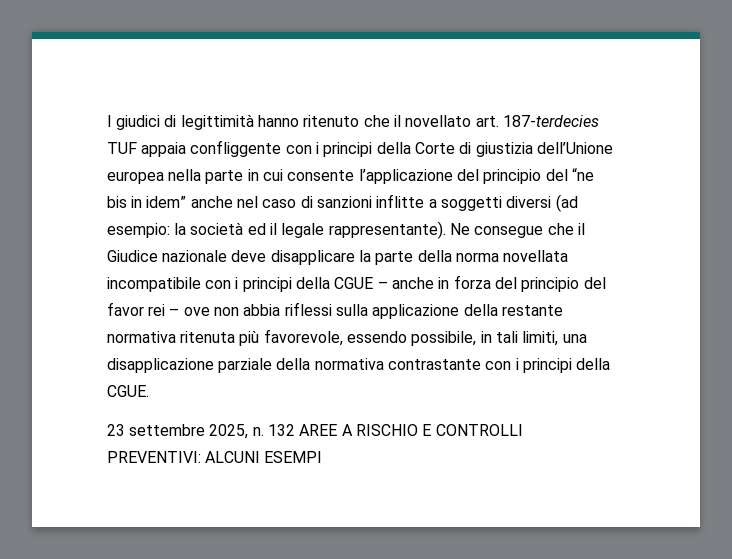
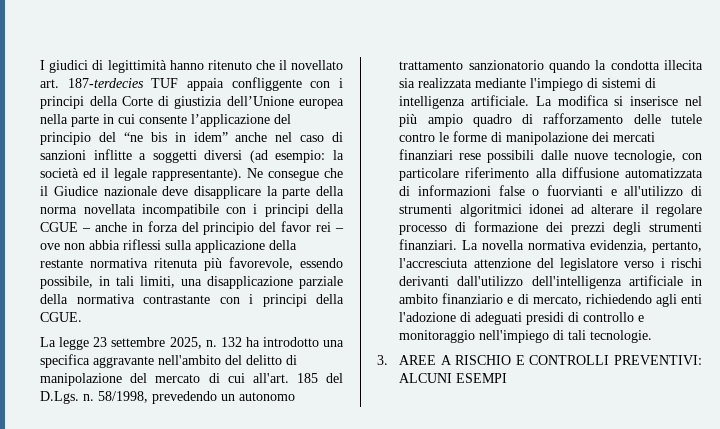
(149, 391) none -> [40,337,90,350] La legge
(295, 430) none -> [245,337,345,347] [40,354,298,368] [40,373,343,386] [40,391,296,404] [399,60,703,73] [399,78,657,91] [399,95,702,109] [399,113,702,127] [399,131,656,145] [399,149,702,163] [399,167,703,181] [399,185,702,196] [399,204,702,217] [399,221,702,235] [399,239,702,253] [399,258,702,271] [399,275,702,289] [399,293,702,307] [399,312,645,325] [399,330,653,343] [377,355,388,365] ha introdotto una specifica aggravante nell'ambito del delitto di manipolazione del mercato di cui all'art. 185 del D.Lgs. n. 58/1998, prevedendo un autonomo trattamento sanzionatorio quando la condotta illecita sia realizzata mediante l'impiego di sistemi di intelligenza artificiale. La modifica si inserisce nel più ampio quadro di rafforzamento delle tutele contro le forme di manipolazione dei mercati finanziari rese possibili dalle nuove tecnologie, con particolare riferimento alla diffusione automatizzata di informazioni false o fuorvianti e all'utilizzo di strumenti algoritmici idonei ad alterare il regolare processo di formazione dei prezzi degli strumenti finanziari. La novella normativa evidenzia, pertanto, l'accresciuta attenzione del legislatore verso i rischi derivanti dall'utilizzo dell'intelligenza artificiale in ambito finanziario e di mercato, richiedendo agli enti l'adozione di adeguati presidi di controllo e monitoraggio nell'impiego di tali tecnologie. // 3.

